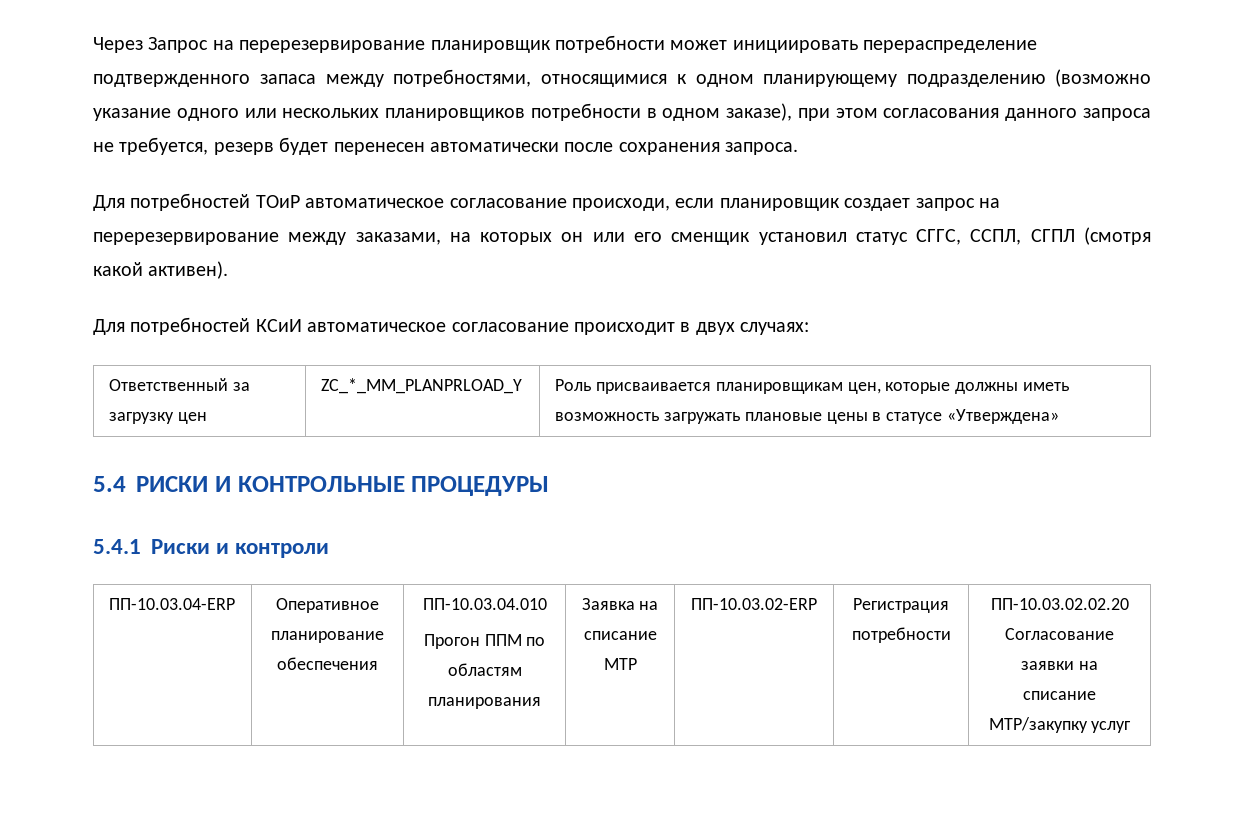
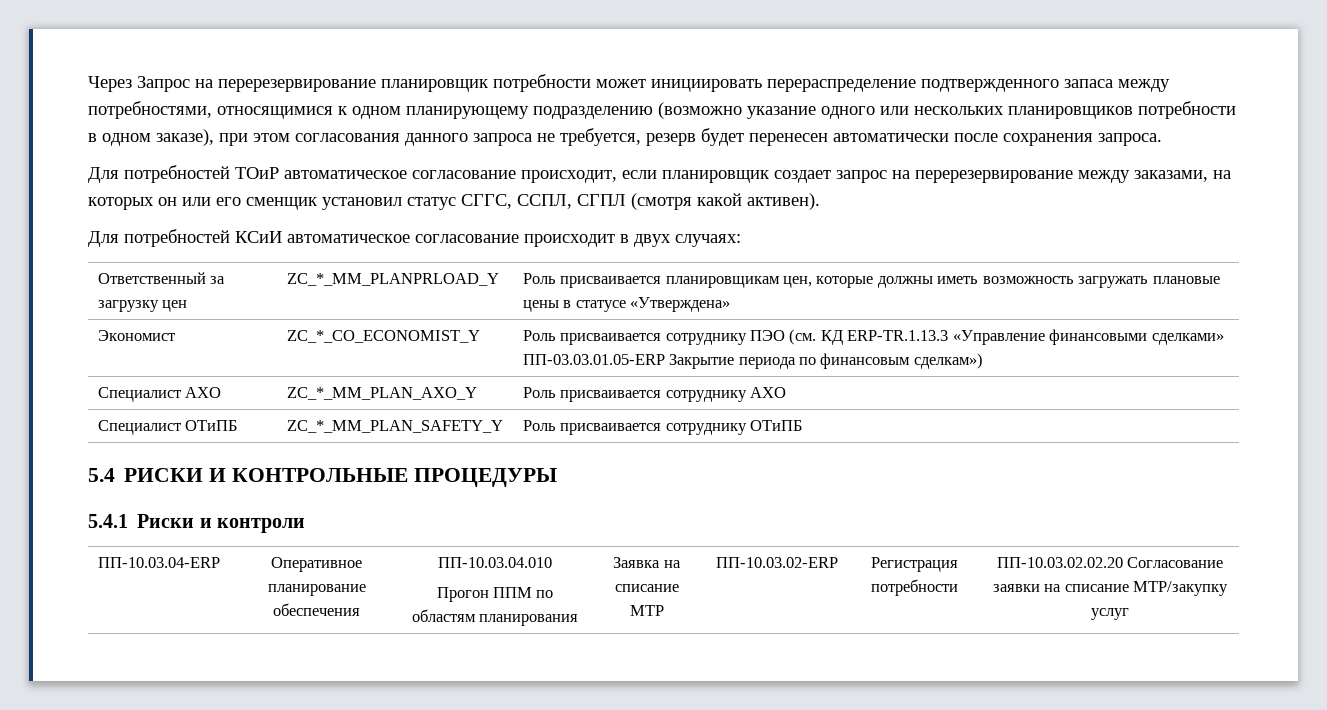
[572,198,670,211] происходи, -> [521,170,617,183] происходит,
(1060, 416) none -> [97,330,175,341] [286,330,480,343] [522,329,1224,345] [522,353,983,369] [97,387,222,402] [286,387,477,400] [522,387,787,402] [97,420,238,435] [286,420,503,433] [522,420,803,435] // Экономист | ZC_*_CO_ECONOMIST_Y | Роль присваивается сотруднику ПЭО (см. КД ERP-TR.1.13.3 «Управление финансовыми сделками» ПП-03.03.01.05-ERP Закрытие периода по финансовым сделкам») // Специалист АХО | ZC_*_MM_PLAN_AXO_Y | Роль присваивается сотруднику АХО // Специалист ОТиПБ | ZC_*_MM_PLAN_SAFETY_Y | Роль присваивается сотруднику ОТиПБ

